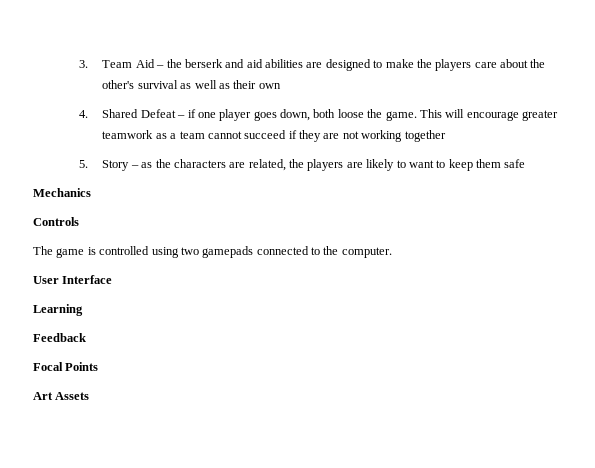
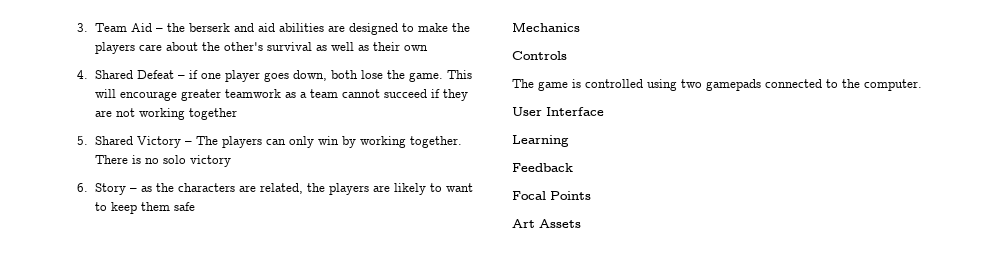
[337,109,364,118] loose -> [360,70,383,79] lose
(89, 164) none -> [94,136,462,148] [94,155,231,167] [77,183,89,192] Shared Victory – The players can only win by working together. There is no solo victory // 6.

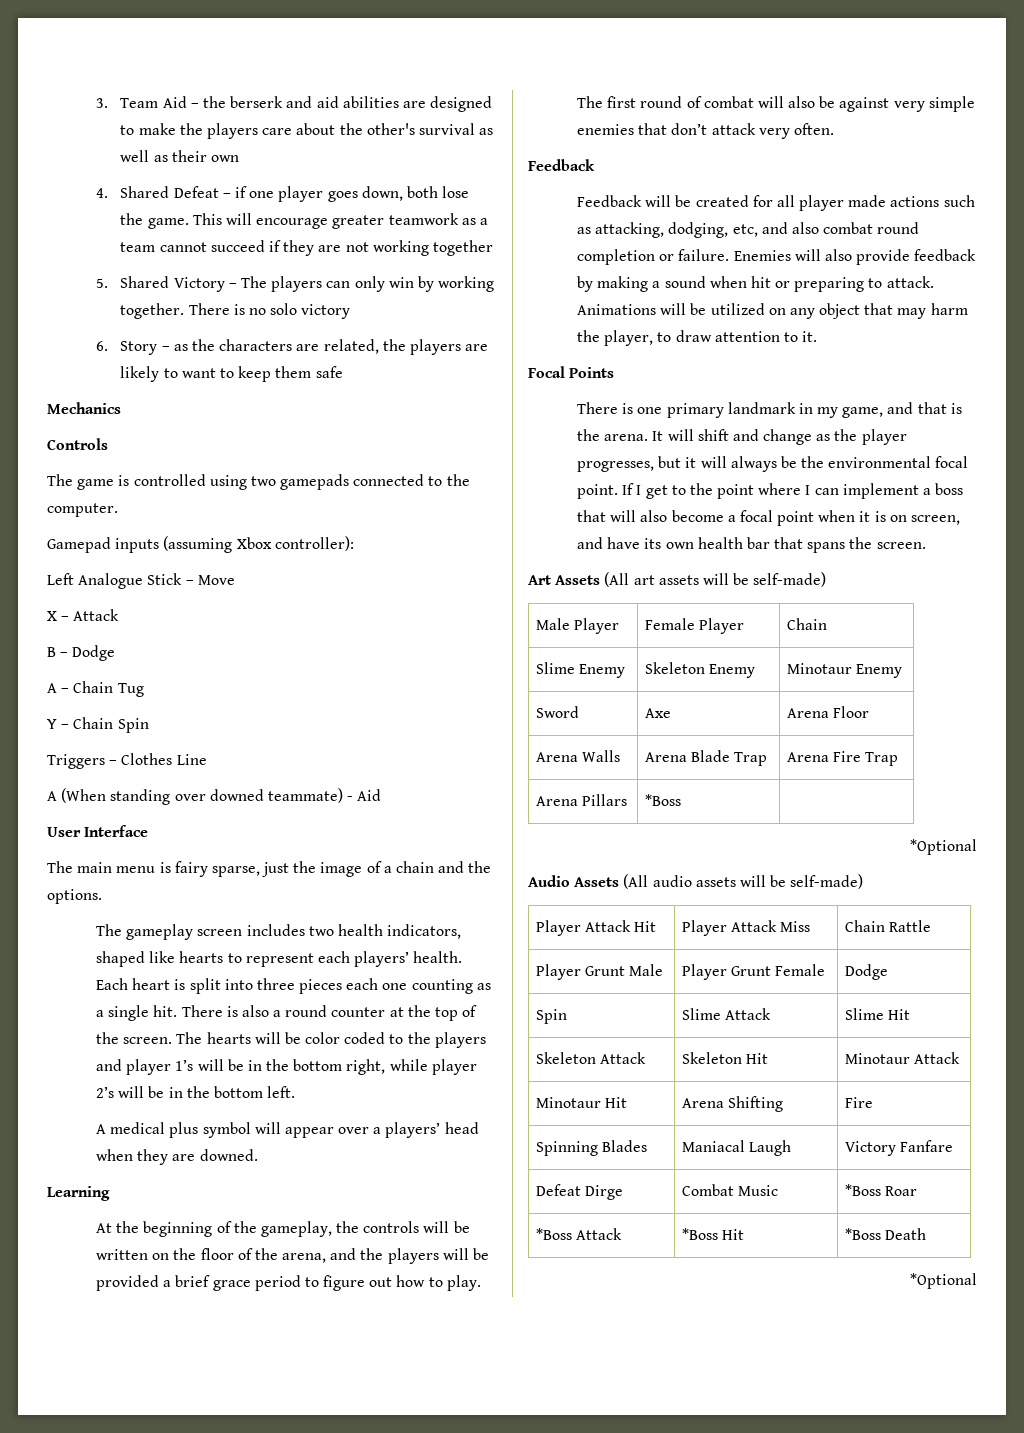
[512,107,604,116] [512,135,569,147] [512,163,573,172] [512,191,591,200] [512,219,581,228] User Interface // Learning // Feedback // Focal Points // Art Assets -> [47,536,354,553] [47,573,235,589] [47,609,120,621] [47,645,116,661] [47,681,144,697] [47,717,149,733] [47,753,207,769] [47,788,382,805] [47,825,149,837] [47,861,492,877] [47,889,102,904] [95,924,462,940] [95,951,463,967] [95,978,491,994] [95,1005,478,1021] [95,1032,486,1048] [95,1059,477,1075] [95,1086,296,1098] [95,1122,479,1138] [95,1149,258,1165] [47,1186,110,1201] [95,1221,470,1237] [95,1248,490,1264] [95,1275,481,1291] [576,96,975,112] [576,123,834,139] [528,159,595,171] [576,195,975,211] [576,222,920,238] [576,249,977,265] [576,276,934,292] [576,303,968,319] [576,330,818,346] [528,366,615,378] [576,402,962,418] [576,429,907,445] [576,456,969,472] [576,483,964,499] [576,510,961,526] [576,537,926,553] [528,572,827,587] [536,618,620,634] [645,618,745,634] [787,618,828,630] [536,662,626,678] [645,662,756,678] [787,663,903,678] [536,706,580,718] [645,708,672,718] [787,706,870,718] [536,750,621,762] [645,750,768,766] [787,751,899,766] [536,794,628,806] [645,794,682,806] [910,839,977,855] [528,874,864,889] [536,920,657,936] [682,920,811,936] [845,920,932,932] [536,964,664,980] [682,964,826,980] [845,964,889,980] [536,1009,568,1024] [682,1008,772,1020] [845,1008,911,1020] [536,1052,647,1064] [682,1052,769,1064] [845,1052,961,1064] [536,1097,628,1108] [682,1096,784,1112] [845,1097,874,1108] [536,1140,648,1156] [682,1140,792,1156] [845,1140,954,1156] [536,1184,624,1200] [682,1184,779,1196] [845,1184,918,1196] [536,1228,623,1240] [682,1228,745,1240] [845,1228,927,1240] [910,1273,977,1289] Gamepad inputs (assuming Xbox controller): // Left Analogue Stick – Move // X – Attack // B – Dodge // A – Chain Tug // Y – Chain Spin // Triggers – Clothes Line // A (When standing over downed teammate) - Aid // User Interface // The main menu is fairy sparse, just the image of a chain and the options. // The gameplay screen includes two health indicators, shaped like hearts to represent each players’ health. Each heart is split into three pieces each one counting as a single hit. There is also a round counter at the top of the screen. The hearts will be color coded to the players and player 1’s will be in the bottom right, while player 2’s will be in the bottom left. // A medical plus symbol will appear over a players’ head when they are downed. // Learning // At the beginning of the gameplay, the controls will be written on the floor of the arena, and the players will be provided a brief grace period to figure out how to play. The first round of combat will also be against very simple enemies that don’t attack very often. // Feedback // Feedback will be created for all player made actions such as attacking, dodging, etc, and also combat round completion or failure. Enemies will also provide feedback by making a sound when hit or preparing to attack. Animations will be utilized on any object that may harm the player, to draw attention to it. // Focal Points // There is one primary landmark in my game, and that is the arena. It will shift and change as the player progresses, but it will always be the environmental focal point. If I get to the point where I can implement a boss that will also become a focal point when it is on screen, and have its own health bar that spans the screen. // Art Assets (All art assets will be self-made) // Male Player | Female Player | Chain // Slime Enemy | Skeleton Enemy | Minotaur Enemy // Sword | Axe | Arena Floor // Arena Walls | Arena Blade Trap | Arena Fire Trap // Arena Pillars | *Boss | // *Optional // Audio Assets (All audio assets will be self-made) // Player Attack Hit | Player Attack Miss | Chain Rattle // Player Grunt Male | Player Grunt Female | Dodge // Spin | Slime Attack | Slime Hit // Skeleton Attack | Skeleton Hit | Minotaur Attack // Minotaur Hit | Arena Shifting | Fire // Spinning Blades | Maniacal Laugh | Victory Fanfare // Defeat Dirge | Combat Music | *Boss Roar // *Boss Attack | *Boss Hit | *Boss Death // *Optional

